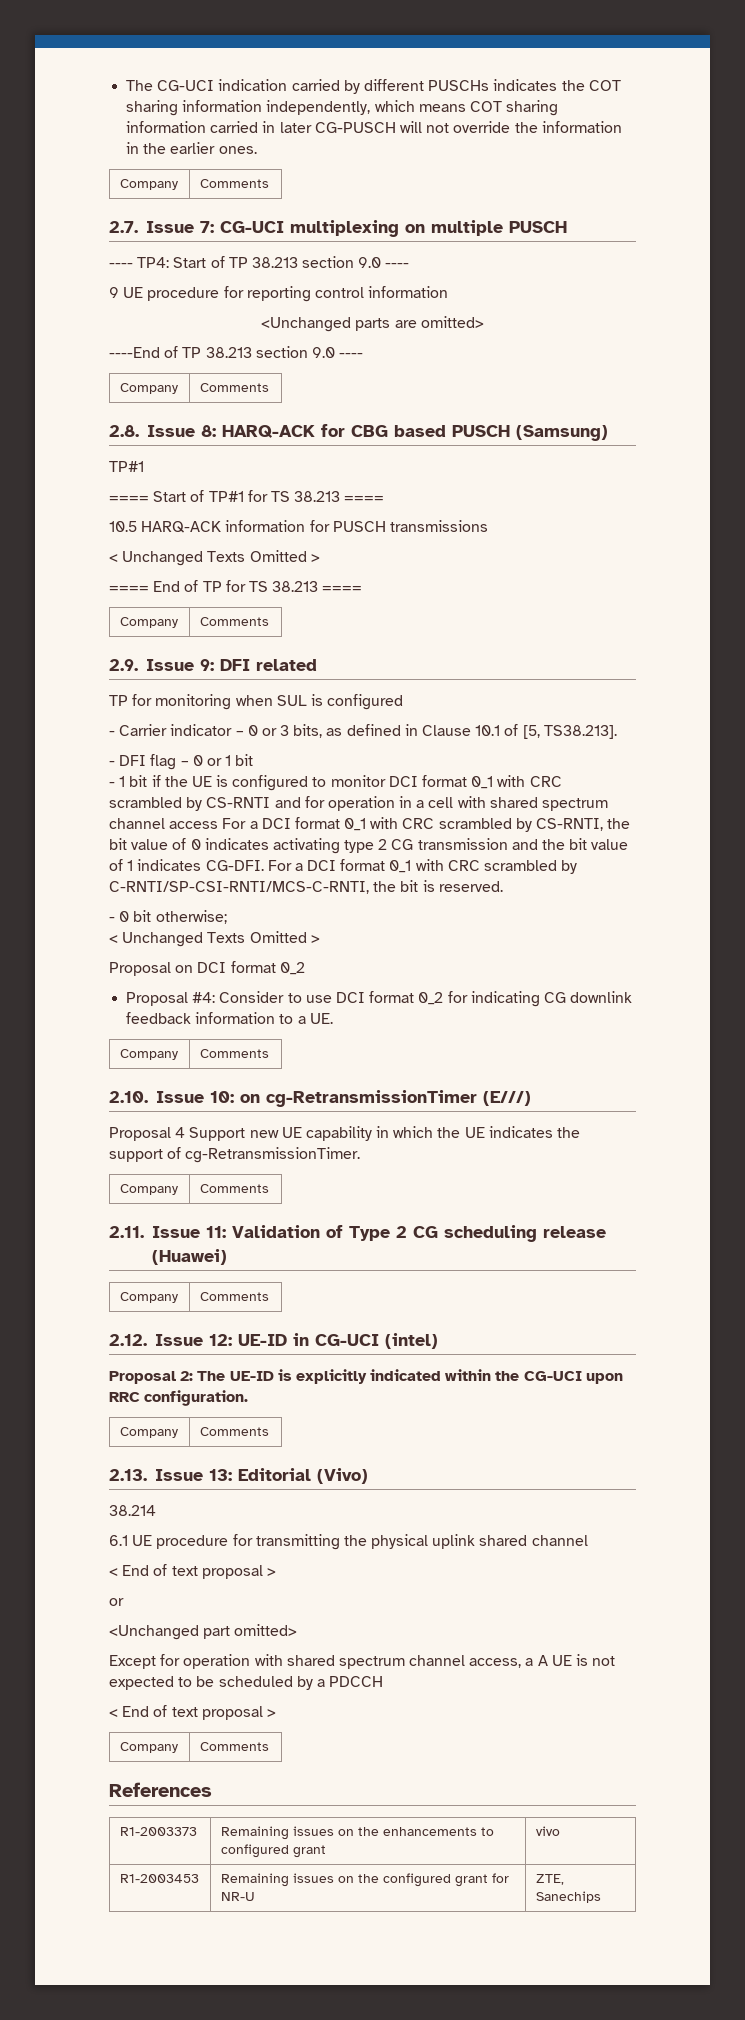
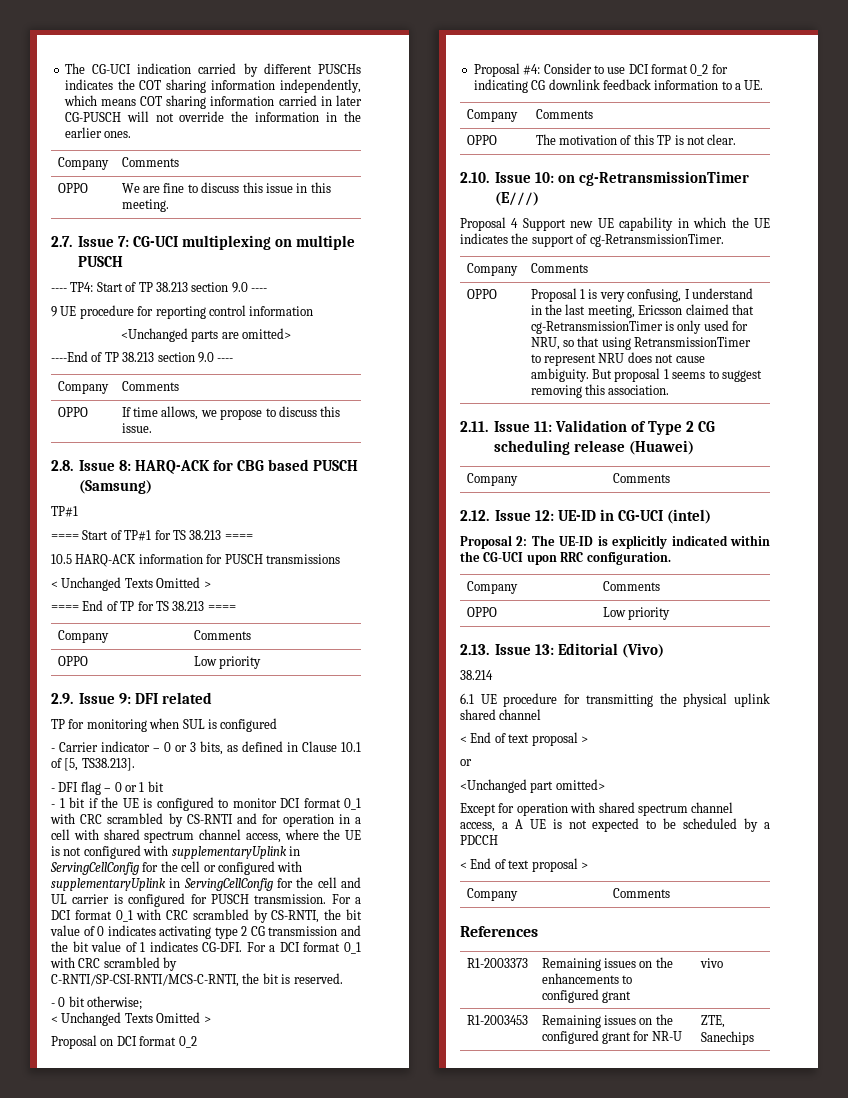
(269, 183) none -> [57,183,88,193] [121,182,331,193] [121,199,169,212] // OPPO | We are fine to discuss this issue in this meeting.
(269, 387) none -> [57,407,88,417] [121,406,341,420] [121,423,152,433] // OPPO | If time allows, we propose to discuss this issue.
(269, 621) none -> [57,656,88,666] [193,656,262,669] // OPPO | Low priority
[169,821,219,829] access -> [245,829,361,843] [51,845,300,859] [50,861,303,875] [51,877,361,891] [51,893,327,907] access, where the UE is not configured with supplementaryUplink in ServingCellConfig for the cell or configured with supplementaryUplink in ServingCellConfig for the cell and UL carrier is configured for PUSCH transmission.
(269, 1053) none -> [466,135,497,145] [535,134,737,145] // OPPO | The motivation of this TP is not clear.
(269, 1188) none -> [466,289,497,299] [530,288,753,302] [530,304,754,318] [530,320,749,334] [530,336,752,350] [530,352,705,366] [530,368,762,382] [530,384,670,398] // OPPO | Proposal 1 is very confusing, I understand in the last meeting, Ericsson claimed that cg-RetransmissionTimer is only used for NRU, so that using RetransmissionTimer to represent NRU does not cause ambiguity. But proposal 1 seems to suggest removing this association.
(269, 1431) none -> [466,607,497,617] [602,607,671,620] // OPPO | Low priority

